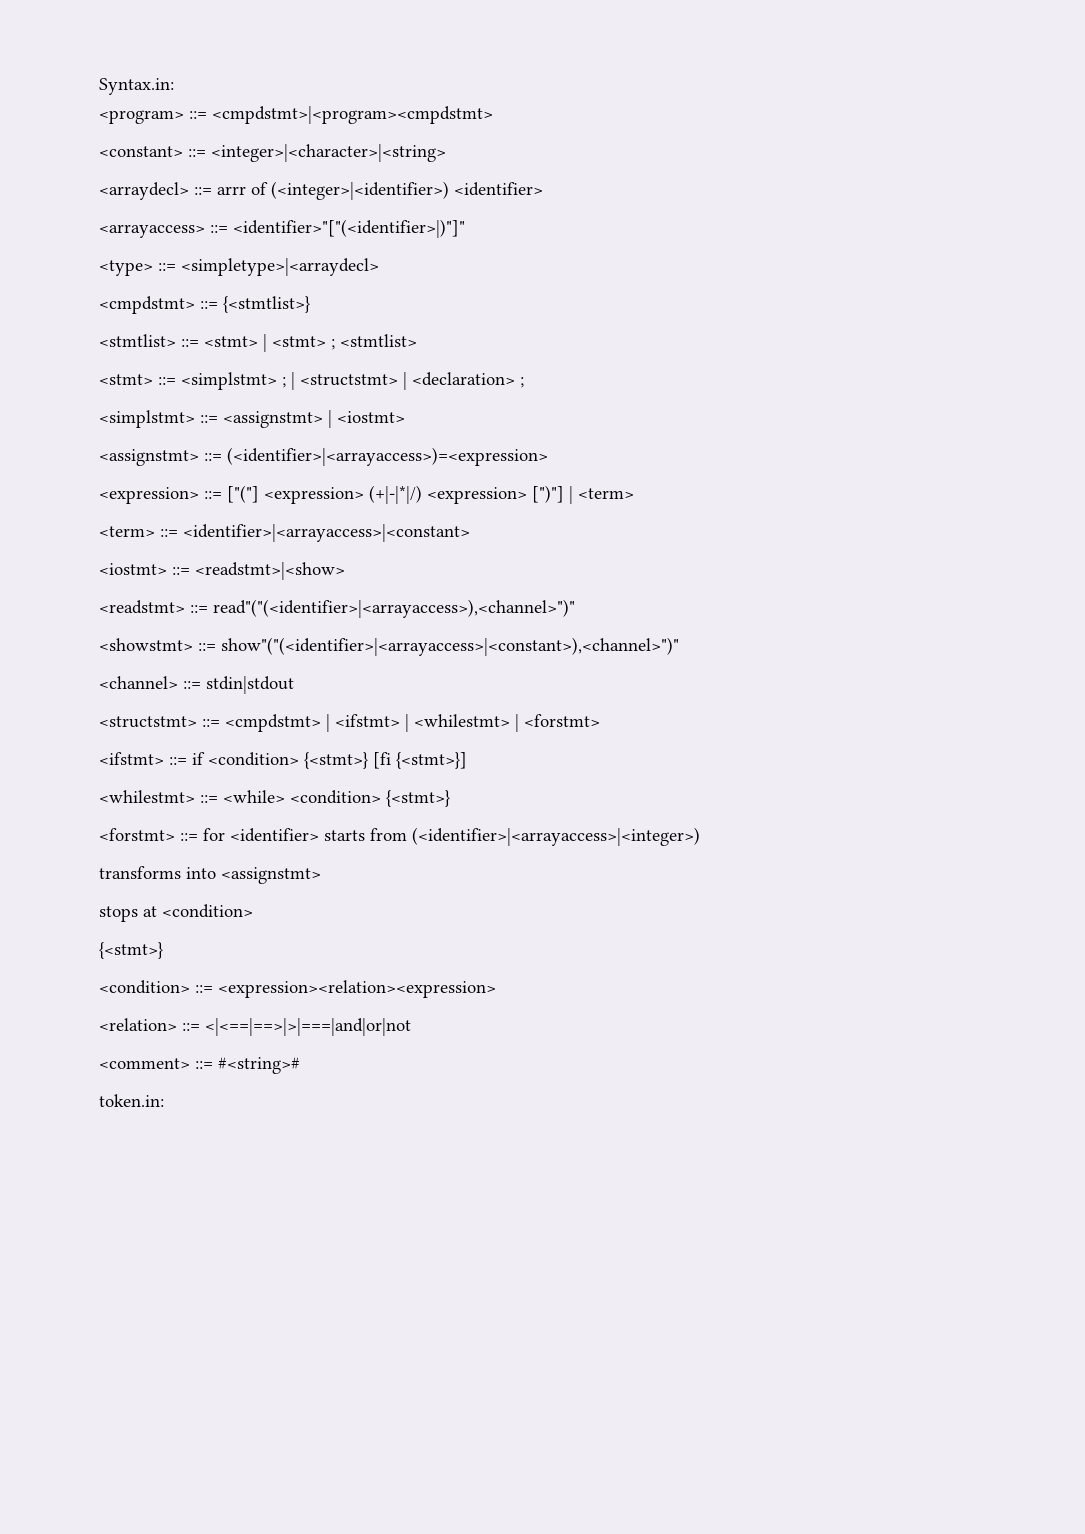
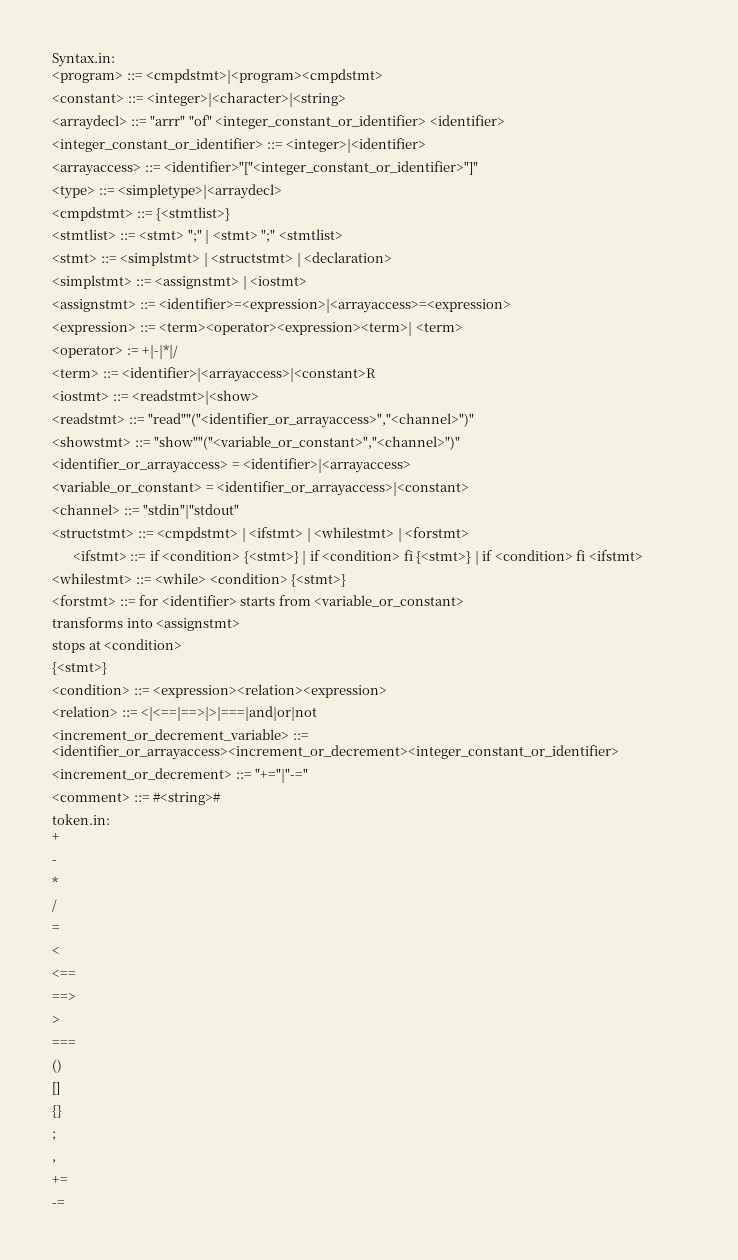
[217,181,543,200] arrr of (<integer>|<identifier>) <identifier> -> [150,115,505,129] [52,138,427,153] "arrr" "of" <integer_constant_or_identifier> <identifier> // <integer_constant_or_identifier> ::= <integer>|<identifier>
[233,219,465,238] <identifier>"["(<identifier>|)"]" -> [164,161,479,175] <identifier>"["<integer_constant_or_identifier>"]"
(258, 341) none -> [187,229,202,243] ";"
[331,339,335,350] ; -> [261,229,276,243] ";"
[282,377,286,388] ; -> (201, 259) none
[520,377,524,388] ; -> (393, 257) none
[227,447,548,466] (<identifier>|<arrayaccess>)=<expression> -> [159,298,512,313] <identifier>=<expression>|<arrayaccess>=<expression>
[227,485,634,504] ["("] <expression> (+|-|*|/) <expression> [")"] | <term> -> [159,321,463,336] [52,344,179,359] <term><operator><expression><term>| <term> // <operator> := +|-|*|/
[183,524,470,542] <identifier>|<arrayaccess>|<constant> -> [122,367,377,382] <identifier>|<arrayaccess>|<constant>R
[213,599,575,618] read"("(<identifier>|<arrayaccess>),<channel>")" -> [148,413,475,428] "read""("<identifier_or_arrayaccess>","<channel>")"
[221,637,679,656] show"("(<identifier>|<arrayaccess>|<constant>),<channel>")" -> [154,436,461,450] [52,458,412,473] [52,481,470,496] "show""("<variable_or_constant>","<channel>")" // <identifier_or_arrayaccess> = <identifier>|<arrayaccess> // <variable_or_constant> = <identifier_or_arrayaccess>|<constant>
[206,676,294,694] stdin|stdout -> [143,504,240,519] "stdin"|"stdout"
[373,752,467,769] [fi {<stmt>}] -> [302,550,643,565] | if <condition> fi {<stmt>} | if <condition> fi <ifstmt>
[412,827,700,846] (<identifier>|<arrayaccess>|<integer>) -> [314,595,465,607] <variable_or_constant>
[99,1057,300,1074] [99,1094,164,1107] <comment> ::= #<string># // token.in: -> [52,729,309,741] [52,745,619,760] [52,768,309,783] [52,792,222,805] [52,814,110,825] [52,832,60,841] [52,860,57,864] [52,876,58,887] [52,899,57,912] [52,925,60,932] [52,947,60,955] [52,970,76,978] [52,993,76,1001] [52,1016,60,1024] [52,1040,76,1047] [52,1059,62,1073] [52,1082,60,1095] [52,1105,62,1118] [52,1131,56,1141] [52,1159,56,1163] [52,1175,68,1184] [52,1200,65,1207] <increment_or_decrement_variable> ::= <identifier_or_arrayaccess><increment_or_decrement><integer_constant_or_identifier> // <increment_or_decrement> ::= "+="|"-=" // <comment> ::= #<string># // token.in: // + // - // * // / // = // < // <== // ==> // > // === // () // [] // {} // ; // , // += // -=

